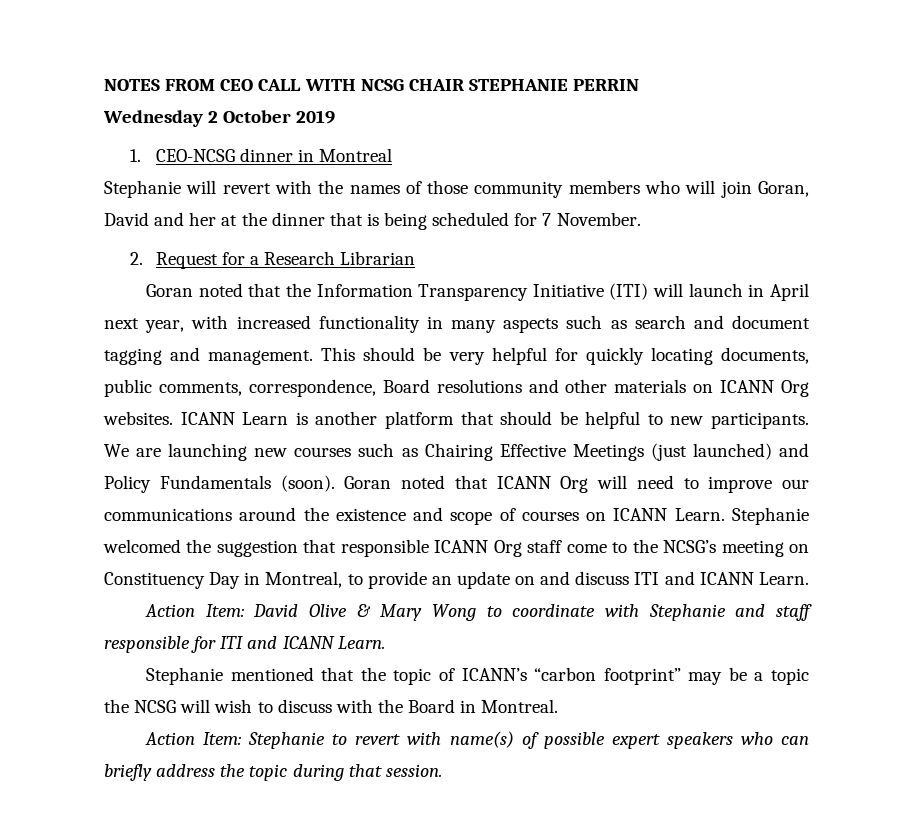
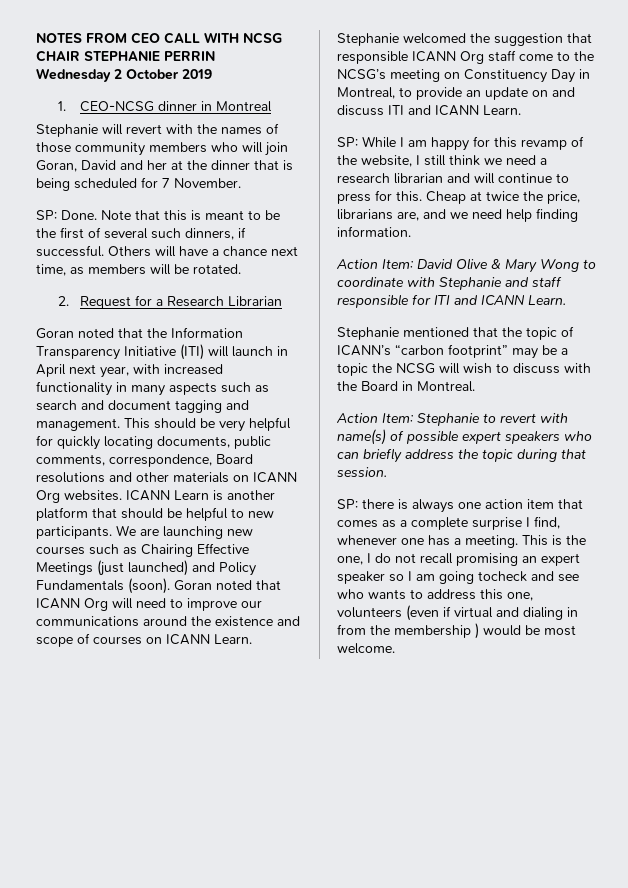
(641, 219) none -> [36,210,280,221] [36,227,246,240] [36,245,298,257] [36,264,241,276] // SP: Done. Note that this is meant to be the first of several such dinners, if successful. Others will have a chance next time, as members will be rotated.
(809, 578) none -> [337,136,584,151] [337,155,547,167] [337,173,569,184] [337,190,580,204] [337,208,578,222] [337,226,411,237] // SP: While I am happy for this revamp of the website, I still think we need a research librarian and will continue to press for this. Cheap at twice the price, librarians are, and we need help finding information.
(442, 770) none -> [337,499,583,513] [337,516,560,530] [337,535,586,548] [337,553,580,566] [337,571,579,584] [337,589,533,601] [337,605,578,621] [337,623,576,639] [337,643,395,654] // SP: there is always one action item that comes as a complete surprise I find, whenever one has a meeting. This is the one, I do not recall promising an expert speaker so I am going tocheck and see who wants to address this one, volunteers (even if virtual and dialing in from the membership ) would be most welcome.

